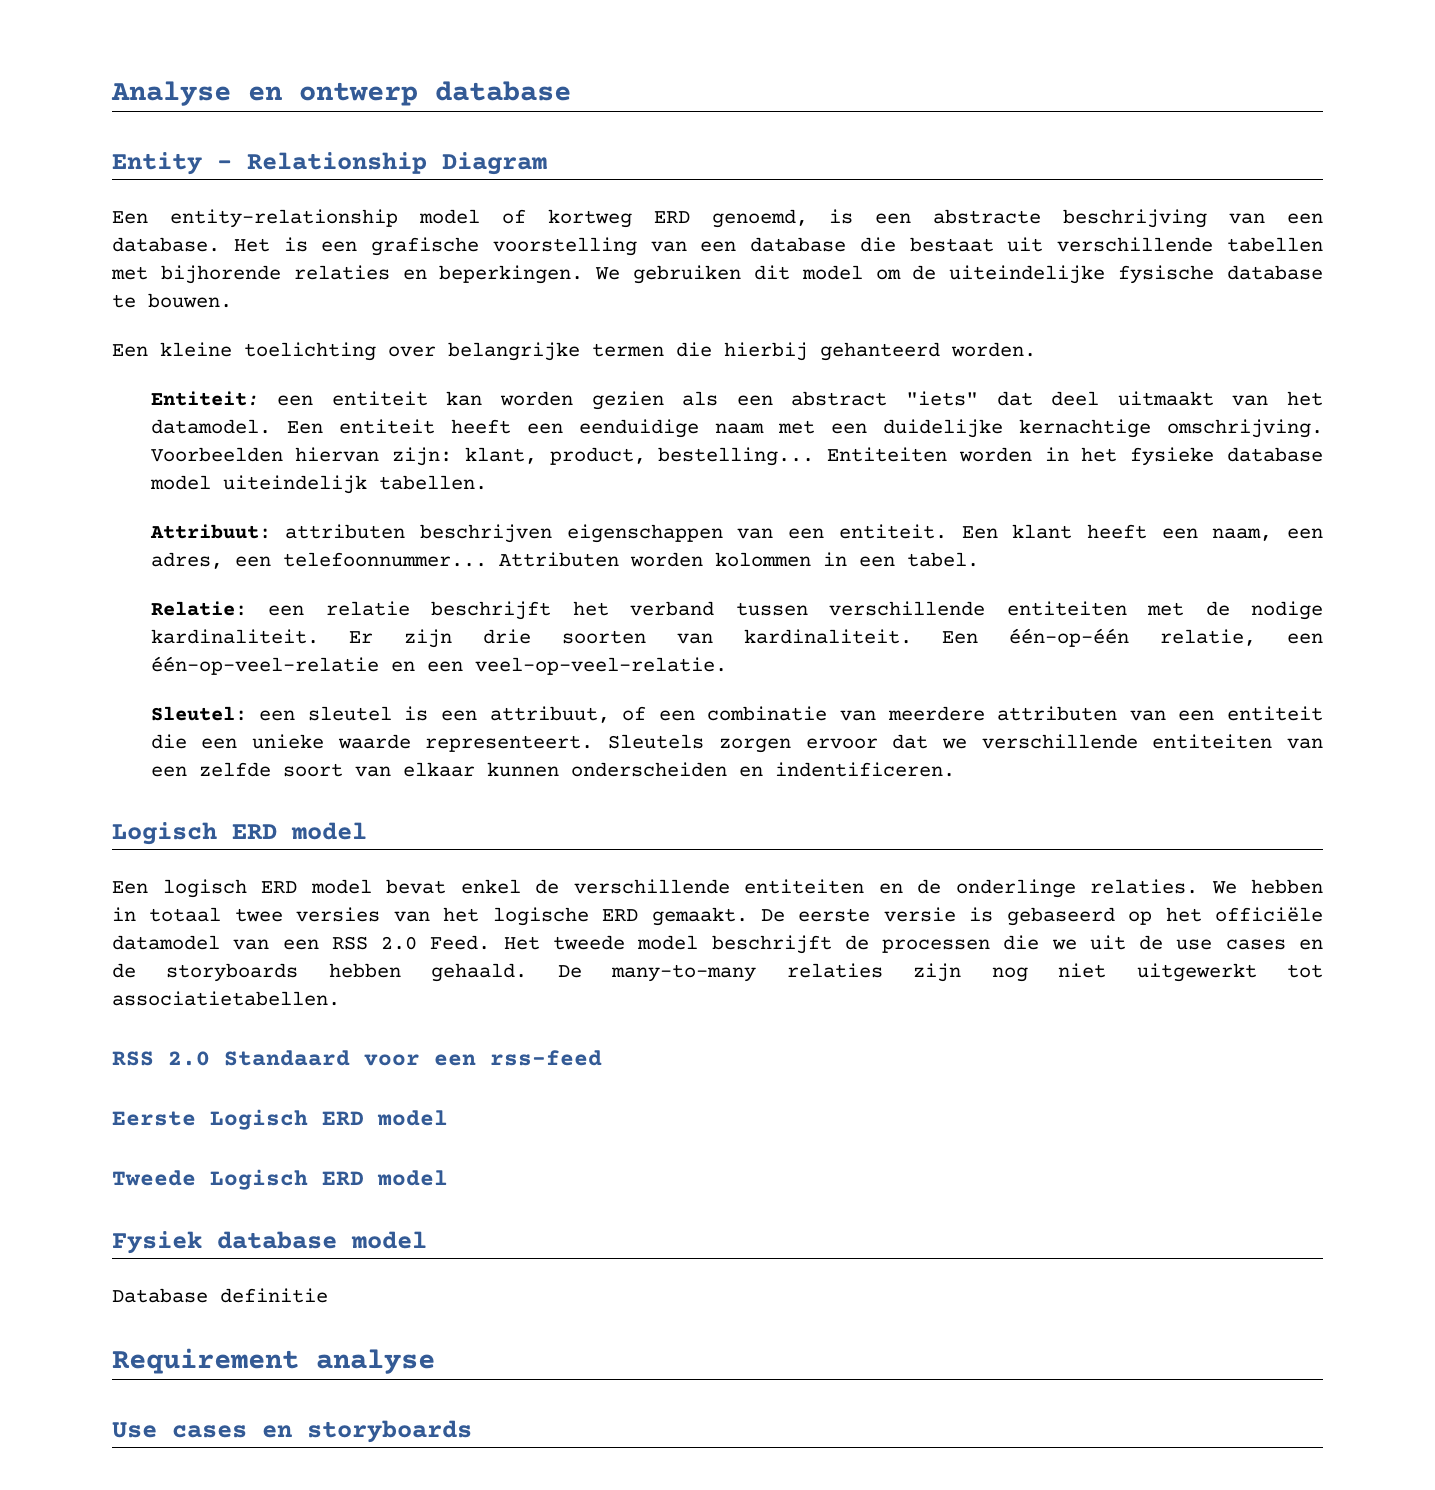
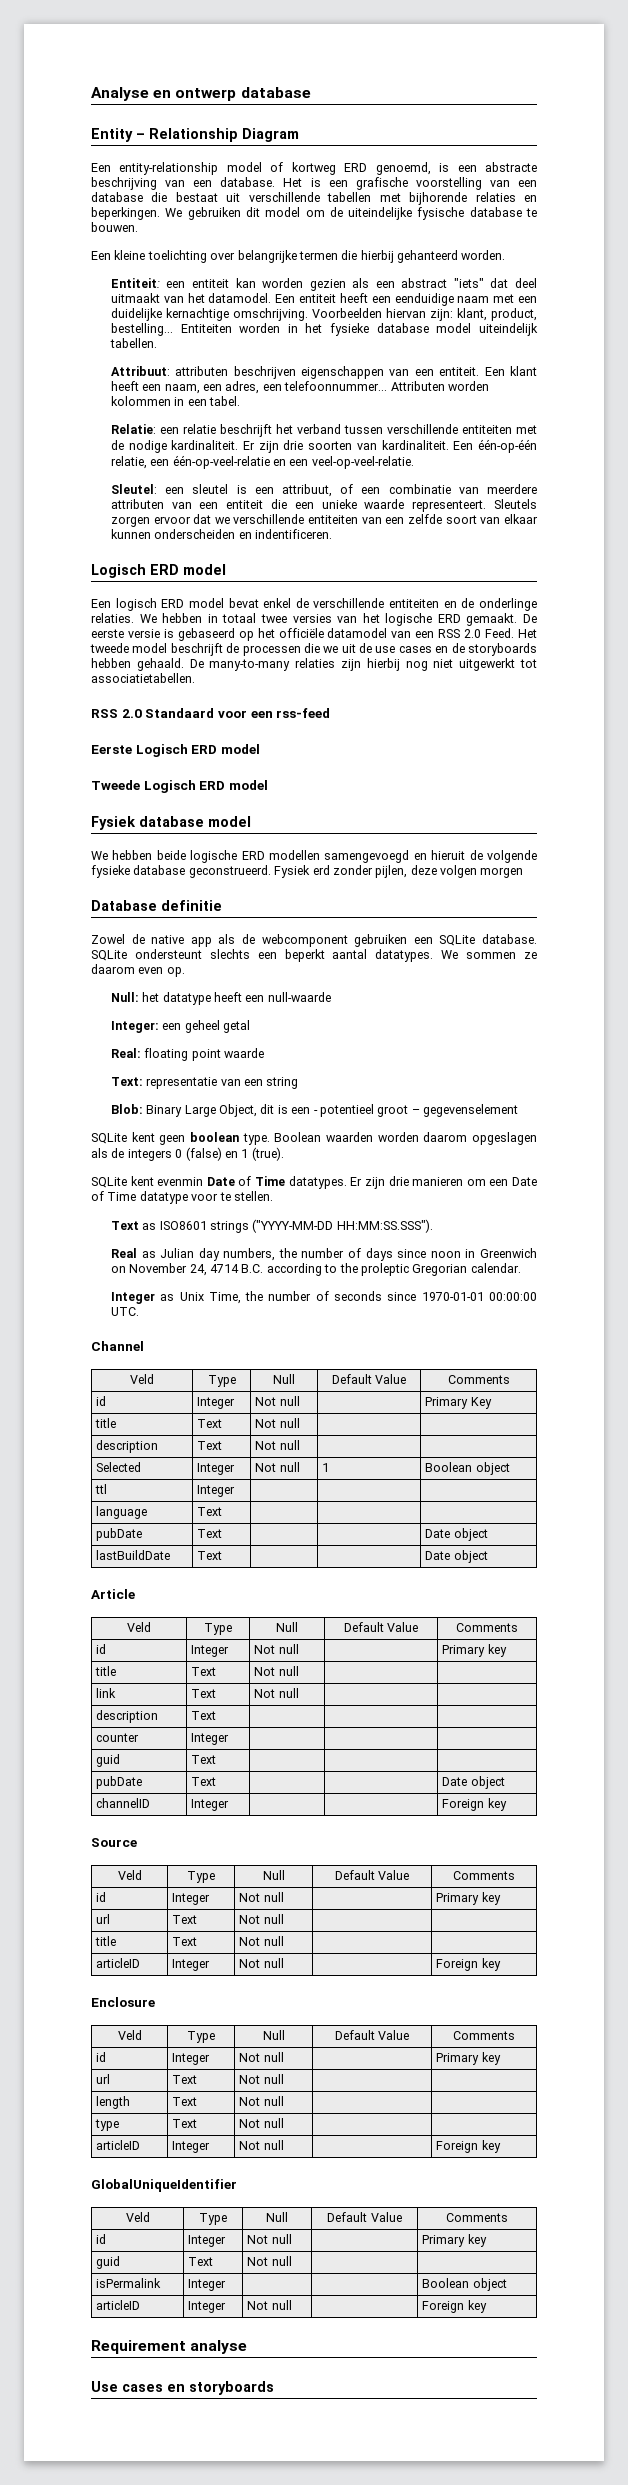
(962, 972) none -> [366,658,400,671] hierbij
[112,1288,328,1303] Database definitie -> [91,850,537,863] [91,865,524,878] [91,900,222,911] [91,934,537,947] [91,949,538,962] [91,964,185,977] [110,992,331,1005] [110,1020,251,1033] [110,1048,265,1061] [110,1077,299,1089] [110,1104,519,1117] [91,1132,537,1145] [91,1147,284,1161] [91,1176,538,1189] [91,1191,273,1204] [110,1219,433,1233] [110,1248,538,1261] [110,1263,521,1276] [110,1291,537,1304] [110,1307,139,1316] [91,1341,144,1351] [130,1374,154,1384] [207,1375,236,1387] [273,1374,295,1384] [331,1374,407,1384] [447,1375,510,1384] [96,1396,107,1406] [197,1397,236,1409] [255,1396,300,1406] [425,1397,492,1409] [95,1418,117,1428] [197,1419,223,1428] [255,1418,300,1428] [96,1440,159,1453] [197,1441,223,1450] [255,1440,300,1450] [96,1462,142,1472] [197,1463,236,1475] [255,1462,300,1472] [322,1463,330,1472] [425,1462,510,1475] [95,1484,108,1494] [197,1485,236,1497] [96,1506,148,1519] [197,1507,223,1516] [96,1528,143,1541] [197,1529,223,1538] [425,1528,488,1541] [96,1550,171,1560] [197,1551,223,1560] [425,1550,488,1563] [91,1589,135,1599] [127,1622,151,1632] [204,1623,232,1635] [276,1622,298,1632] [343,1622,419,1632] [456,1623,518,1632] [96,1644,107,1654] [191,1645,230,1657] [254,1644,299,1654] [442,1644,507,1657] [95,1666,117,1676] [191,1667,217,1676] [254,1666,299,1676] [96,1688,117,1698] [191,1689,217,1698] [254,1688,299,1698] [96,1710,159,1723] [191,1711,217,1720] [96,1733,140,1742] [191,1733,230,1745] [96,1754,121,1767] [191,1755,217,1764] [96,1776,143,1789] [191,1777,217,1786] [442,1776,505,1789] [96,1798,151,1808] [191,1799,230,1811] [442,1798,507,1811] [91,1838,137,1847] [117,1870,142,1880] [187,1871,215,1883] [262,1870,285,1880] [334,1870,410,1880] [453,1871,515,1880] [96,1892,107,1902] [172,1893,211,1905] [239,1892,284,1902] [436,1892,501,1905] [96,1914,111,1924] [172,1915,198,1924] [239,1914,284,1924] [95,1936,117,1946] [172,1937,198,1946] [239,1936,284,1946] [96,1958,141,1968] [172,1959,211,1971] [239,1958,284,1968] [436,1958,501,1971] [91,1997,155,2007] [117,2030,142,2040] [187,2031,215,2043] [262,2030,285,2040] [334,2030,410,2040] [453,2031,515,2040] [96,2052,107,2062] [172,2053,211,2065] [239,2052,284,2062] [436,2052,501,2065] [96,2074,111,2084] [172,2075,198,2084] [239,2074,284,2084] [96,2096,131,2109] [172,2097,198,2106] [239,2096,284,2106] [95,2119,120,2131] [172,2119,198,2128] [239,2118,284,2128] [96,2140,141,2150] [172,2141,211,2153] [239,2140,284,2150] [436,2140,501,2153] [91,2179,237,2192] [125,2212,150,2222] [199,2213,227,2225] [266,2212,288,2222] [327,2212,402,2222] [446,2213,508,2222] [96,2234,107,2244] [188,2235,227,2247] [247,2234,292,2244] [422,2234,487,2247] [96,2256,121,2269] [188,2257,214,2266] [247,2256,292,2266] [96,2278,162,2288] [188,2279,227,2291] [422,2278,507,2291] [96,2300,141,2310] [188,2301,227,2313] [247,2300,292,2310] [422,2300,487,2313] We hebben beide logische ERD modellen samengevoegd en hieruit de volgende fysieke database geconstrueerd. Fysiek erd zonder pijlen, deze volgen morgen // Database definitie // Zowel de native app als de webcomponent gebruiken een SQLite database. SQLite ondersteunt slechts een beperkt aantal datatypes. We sommen ze daarom even op. // Null: het datatype heeft een null-waarde // Integer: een geheel getal // Real: floating point waarde // Text: representatie van een string // Blob: Binary Large Object, dit is een - potentieel groot – gegevenselement // SQLite kent geen boolean type. Boolean waarden worden daarom opgeslagen als de integers 0 (false) en 1 (true). // SQLite kent evenmin Date of Time datatypes. Er zijn drie manieren om een Date of Time datatype voor te stellen. // Text as ISO8601 strings ("YYYY-MM-DD HH:MM:SS.SSS"). // Real as Julian day numbers, the number of days since noon in Greenwich on November 24, 4714 B.C. according to the proleptic Gregorian calendar. // Integer as Unix Time, the number of seconds since 1970-01-01 00:00:00 UTC. // Channel // Veld | Type | Null | Default Value | Comments // id | Integer | Not null | | Primary Key // title | Text | Not null | | // description | Text | Not null | | // Selected | Integer | Not null | 1 | Boolean object // ttl | Integer | | | // language | Text | | | // pubDate | Text | | | Date object // lastBuildDate | Text | | | Date object // Article // Veld | Type | Null | Default Value | Comments // id | Integer | Not null | | Primary key // title | Text | Not null | | // link | Text | Not null | | // description | Text | | | // counter | Integer | | | // guid | Text | | | // pubDate | Text | | | Date object // channelID | Integer | | | Foreign key // Source // Veld | Type | Null | Default Value | Comments // id | Integer | Not null | | Primary key // url | Text | Not null | | // title | Text | Not null | | // articleID | Integer | Not null | | Foreign key // Enclosure // Veld | Type | Null | Default Value | Comments // id | Integer | Not null | | Primary key // url | Text | Not null | | // length | Text | Not null | | // type | Text | Not null | | // articleID | Integer | Not null | | Foreign key // GlobalUniqueIdentifier // Veld | Type | Null | Default Value | Comments // id | Integer | Not null | | Primary key // guid | Text | Not null | | // isPermalink | Integer | | | Boolean object // articleID | Integer | Not null | | Foreign key

